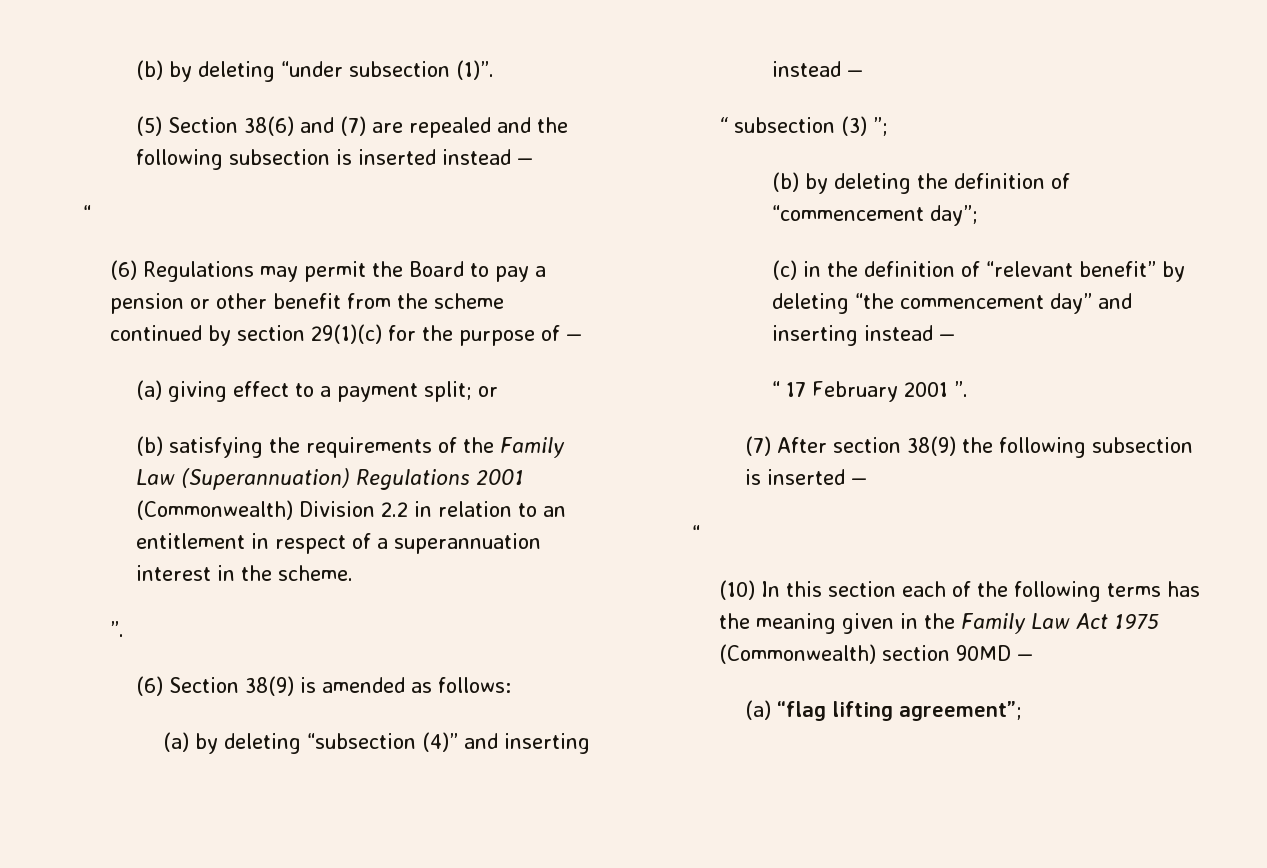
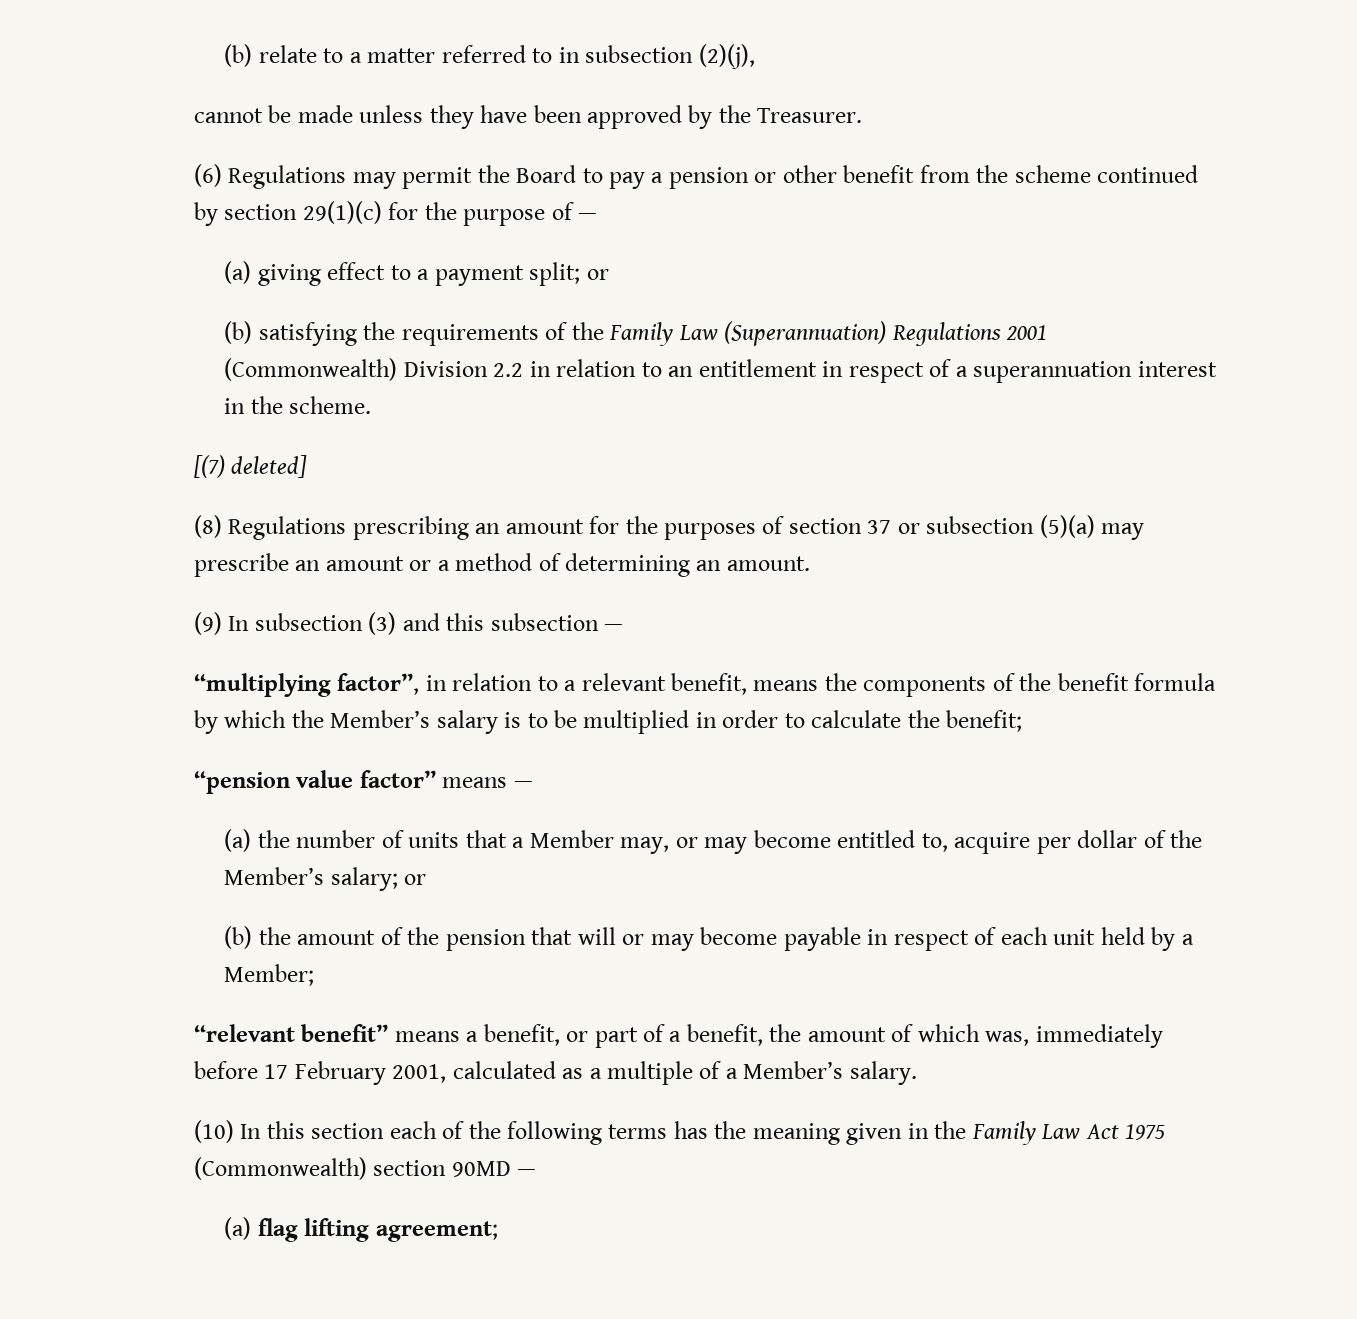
[136,60,495,82] [136,116,569,138] [136,149,534,170] [83,205,92,221] (b) by deleting “under subsection (1)”. // (5) Section 38(6) and (7) are repealed and the following subsection is inserted instead — // “ -> [224,44,755,69] [193,105,863,129] (b) relate to a matter referred to in subsection (2)(j), // cannot be made unless they have been approved by the Treasurer.
[109,621,124,637] [136,676,512,696] [162,732,590,754] [771,61,863,77] [718,116,888,136] [771,172,1070,194] [771,205,978,226] [771,260,1185,282] [771,293,1132,314] [771,325,955,346] [771,381,968,402] [745,436,1194,458] [745,469,868,485] [692,525,701,541] ”. // (6) Section 38(9) is amended as follows: // (a) by deleting “subsection (4)” and inserting instead — // “ subsection (3) ”; // (b) by deleting the definition of “commencement day”; // (c) in the definition of “relevant benefit” by deleting “the commencement day” and inserting instead — // “ 17 February 2001 ”. // (7) After section 38(9) the following subsection is inserted — // “ -> [193,455,308,478] [193,515,1145,540] [193,553,810,577] [193,612,623,635] [193,673,1217,697] [193,710,1023,734] [193,770,533,794] [224,829,1203,854] [224,867,427,891] [224,926,1194,951] [224,964,315,986] [193,1024,1163,1048] [193,1061,917,1085] [(7) deleted] // (8) Regulations prescribing an amount for the purposes of section 37 or subsection (5)(a) may prescribe an amount or a method of determining an amount. // (9) In subsection (3) and this subsection — // “multiplying factor”, in relation to a relevant benefit, means the components of the benefit formula by which the Member’s salary is to be multiplied in order to calculate the benefit; // “pension value factor” means — // (a) the number of units that a Member may, or may become entitled to, acquire per dollar of the Member’s salary; or // (b) the amount of the pension that will or may become payable in respect of each unit held by a Member; // “relevant benefit” means a benefit, or part of a benefit, the amount of which was, immediately before 17 February 2001, calculated as a multiple of a Member’s salary.
[777,701,1023,721] “flag lifting agreement”; -> [257,1218,498,1242] flag lifting agreement;

